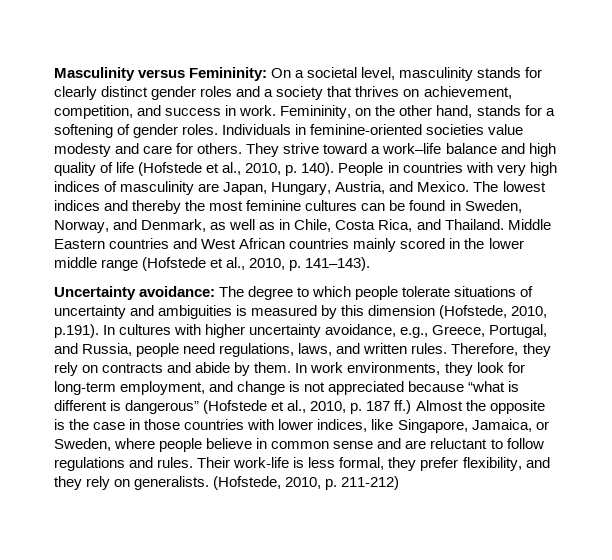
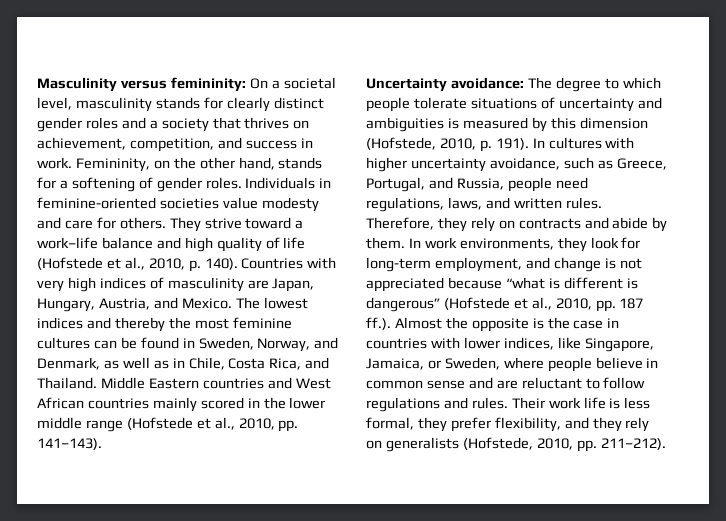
[189,67,268,81] Femininity: -> [170,77,246,92] femininity:
[338,162,463,176] People in countries -> [241,258,304,269] Countries
[289,260,302,271] p. -> [278,420,299,432] pp.
[54,324,99,338] p.191). -> [479,138,529,152] p. 191).
[400,327,429,338] e.g., -> [563,157,613,169] such as
[350,400,412,414] p. 187 ff.) -> [595,298,644,312] [366,317,391,330] pp. 187 ff.).
[144,419,181,430] those -> (620, 323) none
[233,457,290,468] work-life -> [548,397,606,409] work life
[134,476,400,490] generalists. (Hofstede, 2010, p. 211-212) -> [385,437,666,452] generalists (Hofstede, 2010, pp. 211–212).

